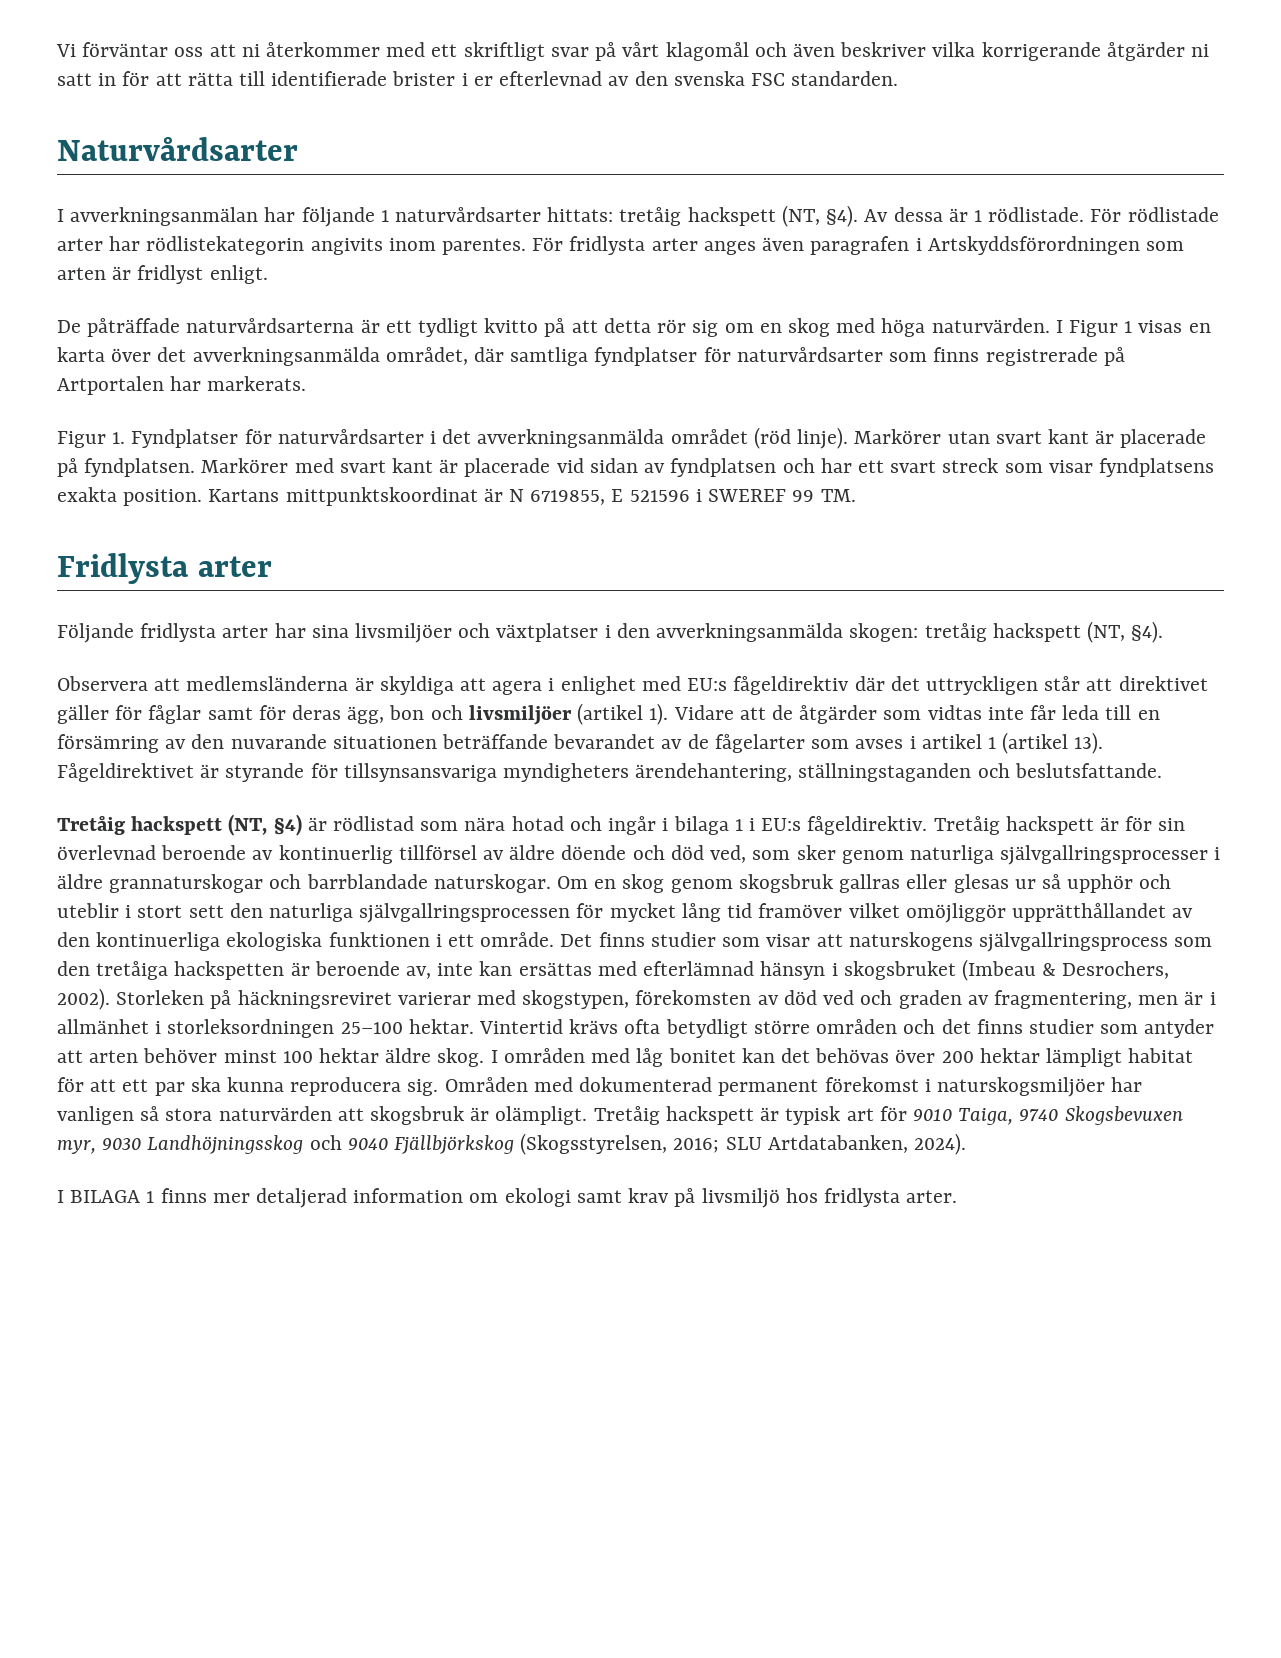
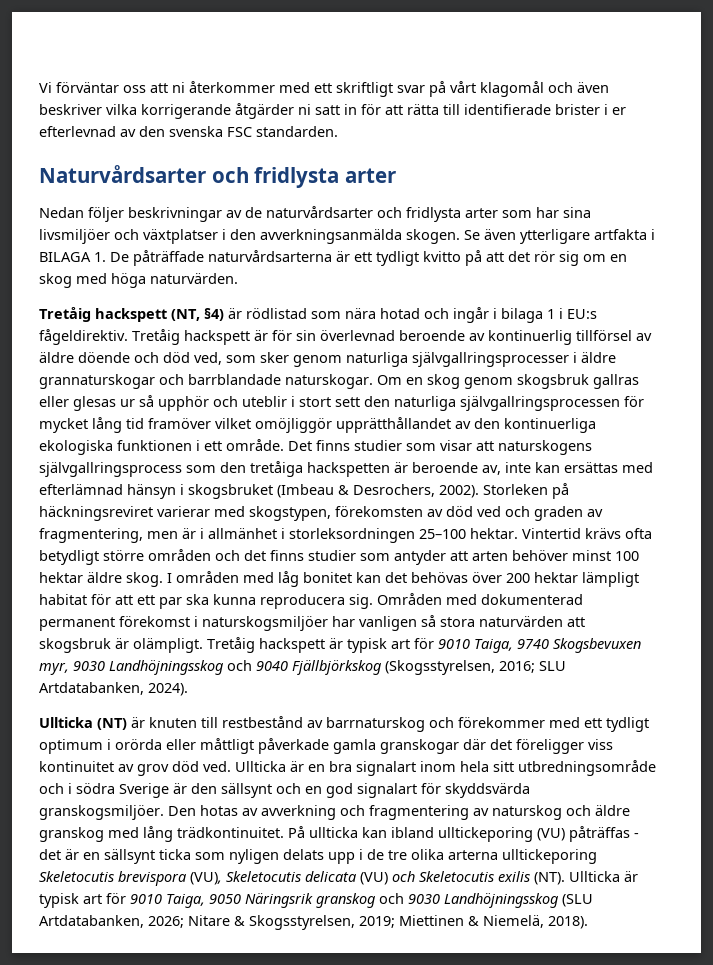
[57,205,1219,227] [57,236,1184,255] [57,265,268,284] // I avverkningsanmälan har följande 1 naturvårdsarter hittats: tretåig hackspett (NT, §4). Av dessa är 1 rödlistade. För rödlistade arter har rödlistekategorin angivits inom parentes. För fridlysta arter anges även paragrafen i Artskyddsförordningen som arten är fridlyst enligt. // -> [211,167,396,188] [39,206,591,222] [39,229,655,244] [39,252,106,262] och fridlysta arter // Nedan följer beskrivningar av de naturvårdsarter och fridlysta arter som har sina livsmiljöer och växtplatser i den avverkningsanmälda skogen. Se även ytterligare artfakta i BILAGA 1.
[603,318,651,333] detta -> [508,251,530,262] det
[1055,320,1211,337] [57,347,1125,366] [57,376,307,395] [57,427,1207,449] [57,458,1214,477] [57,487,856,506] [57,553,272,584] [57,621,1164,643] [57,676,1208,695] [57,703,1160,725] [57,732,1104,754] [57,763,1162,782] I Figur 1 visas en karta över det avverkningsanmälda området, där samtliga fyndplatser för naturvårdsarter som finns registrerade på Artportalen har markerats. // Figur 1. Fyndplatser för naturvårdsarter i det avverkningsanmälda området (röd linje). Markörer utan svart kant är placerade på fyndplatsen. Markörer med svart kant är placerade vid sidan av fyndplatsen och har ett svart streck som visar fyndplatsens exakta position. Kartans mittpunktskoordinat är N 6719855, E 521596 i SWEREF 99 TM. // Fridlysta arter // Följande fridlysta arter har sina livsmiljöer och växtplatser i den avverkningsanmälda skogen: tretåig hackspett (NT, §4). // Observera att medlemsländerna är skyldiga att agera i enlighet med EU:s fågeldirektiv där det uttryckligen står att direktivet gäller för fåglar samt för deras ägg, bon och livsmiljöer (artikel 1). Vidare att de åtgärder som vidtas inte får leda till en försämring av den nuvarande situationen beträffande bevarandet av de fågelarter som avses i artikel 1 (artikel 13). Fågeldirektivet är styrande för tillsynsansvariga myndigheters ärendehantering, ställningstaganden och beslutsfattande. -> (238, 278) none
[57,1188,958,1208] I BILAGA 1 finns mer detaljerad information om ekologi samt krav på livsmiljö hos fridlysta arter. -> [39,716,649,732] [39,738,613,754] [39,760,656,776] [39,783,530,798] [39,805,630,820] [39,826,639,842] [39,849,597,864] [39,871,638,886] [39,893,593,908] [39,915,588,930] Ullticka (NT) är knuten till restbestånd av barrnaturskog och förekommer med ett tydligt optimum i orörda eller måttligt påverkade gamla granskogar där det föreligger viss kontinuitet av grov död ved. Ullticka är en bra signalart inom hela sitt utbredningsområde och i södra Sverige är den sällsynt och en god signalart för skyddsvärda granskogsmiljöer. Den hotas av avverkning och fragmentering av naturskog och äldre granskog med lång trädkontinuitet. På ullticka kan ibland ulltickeporing (VU) påträffas - det är en sällsynt ticka som nyligen delats upp i de tre olika arterna ulltickeporing Skeletocutis brevispora (VU), Skeletocutis delicata (VU) och Skeletocutis exilis (NT). Ullticka är typisk art för 9010 Taiga, 9050 Näringsrik granskog och 9030 Landhöjningsskog (SLU Artdatabanken, 2026; Nitare & Skogsstyrelsen, 2019; Miettinen & Niemelä, 2018).

